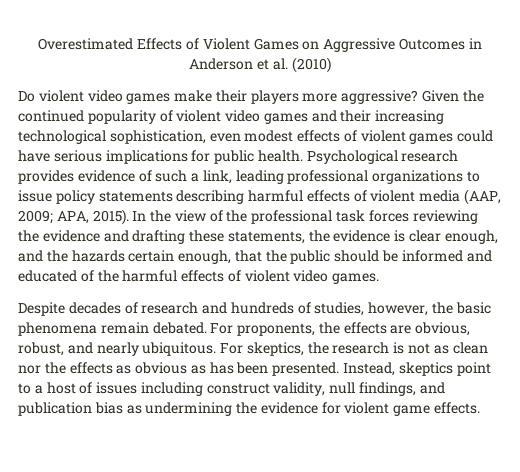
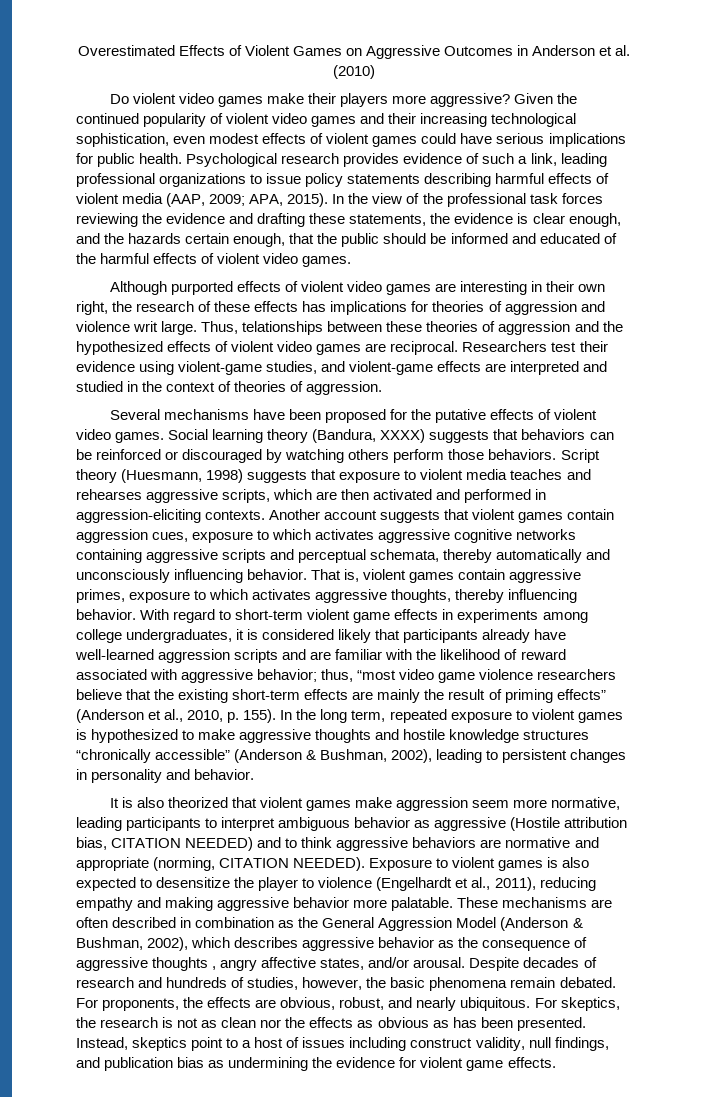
(380, 278) none -> [109,281,606,295] [76,301,605,315] [76,321,623,335] [76,341,608,355] [76,361,608,375] [76,381,383,395] [109,409,598,423] [76,429,614,443] [76,449,600,463] [76,469,591,483] [76,489,547,503] [76,509,615,523] [76,529,577,543] [76,549,611,563] [76,569,582,583] [76,589,578,603] [76,609,588,623] [76,629,567,643] [75,649,566,663] [76,669,617,683] [76,689,606,703] [76,709,623,723] [76,729,590,743] [76,749,627,763] [76,769,255,783] [109,797,621,811] [76,817,628,831] [76,837,599,851] [76,857,590,871] [76,877,596,891] [76,897,613,911] [76,917,583,931] [76,937,588,951] [76,957,466,971] Although purported effects of violent video games are interesting in their own right, the research of these effects has implications for theories of aggression and violence writ large. Thus, telationships between these theories of aggression and the hypothesized effects of violent video games are reciprocal. Researchers test their evidence using violent-game studies, and violent-game effects are interpreted and studied in the context of theories of aggression. // Several mechanisms have been proposed for the putative effects of violent video games. Social learning theory (Bandura, XXXX) suggests that behaviors can be reinforced or discouraged by watching others perform those behaviors. Script theory (Huesmann, 1998) suggests that exposure to violent media teaches and rehearses aggressive scripts, which are then activated and performed in aggression-eliciting contexts. Another account suggests that violent games contain aggression cues, exposure to which activates aggressive cognitive networks containing aggressive scripts and perceptual schemata, thereby automatically and unconsciously influencing behavior. That is, violent games contain aggressive primes, exposure to which activates aggressive thoughts, thereby influencing behavior. With regard to short-term violent game effects in experiments among college undergraduates, it is considered likely that participants already have well-learned aggression scripts and are familiar with the likelihood of reward associated with aggressive behavior; thus, “most video game violence researchers believe that the existing short-term effects are mainly the result of priming effects” (Anderson et al., 2010, p. 155). In the long term, repeated exposure to violent games is hypothesized to make aggressive thoughts and hostile knowledge structures “chronically accessible” (Anderson & Bushman, 2002), leading to persistent changes in personality and behavior. // It is also theorized that violent games make aggression seem more normative, leading participants to interpret ambiguous behavior as aggressive (Hostile attribution bias, CITATION NEEDED) and to think aggressive behaviors are normative and appropriate (norming, CITATION NEEDED). Exposure to violent games is also expected to desensitize the player to violence (Engelhardt et al., 2011), reducing empathy and making aggressive behavior more palatable. These mechanisms are often described in combination as the General Aggression Model (Anderson & Bushman, 2002), which describes aggressive behavior as the consequence of aggressive thoughts , angry affective states, and/or arousal.

